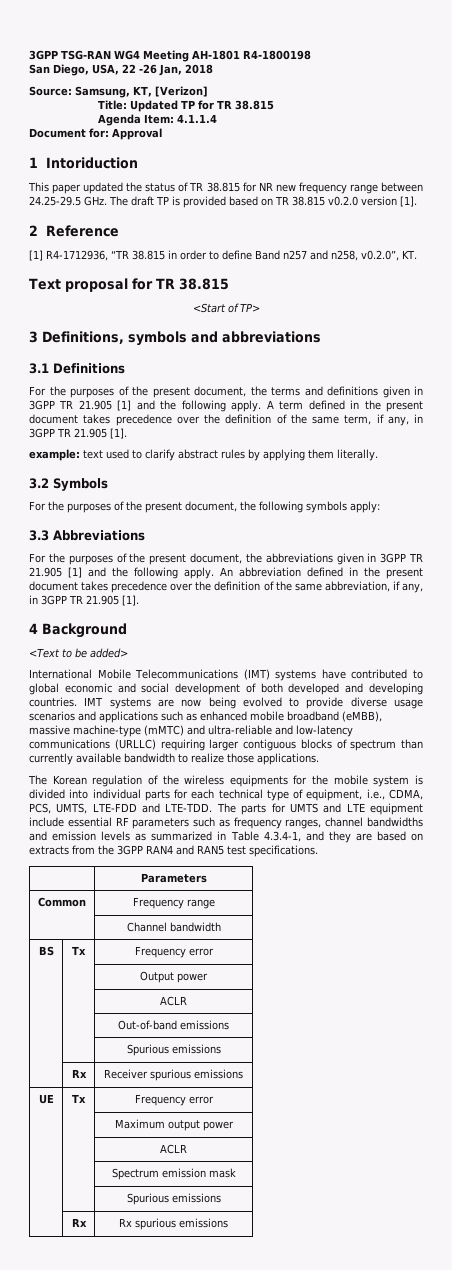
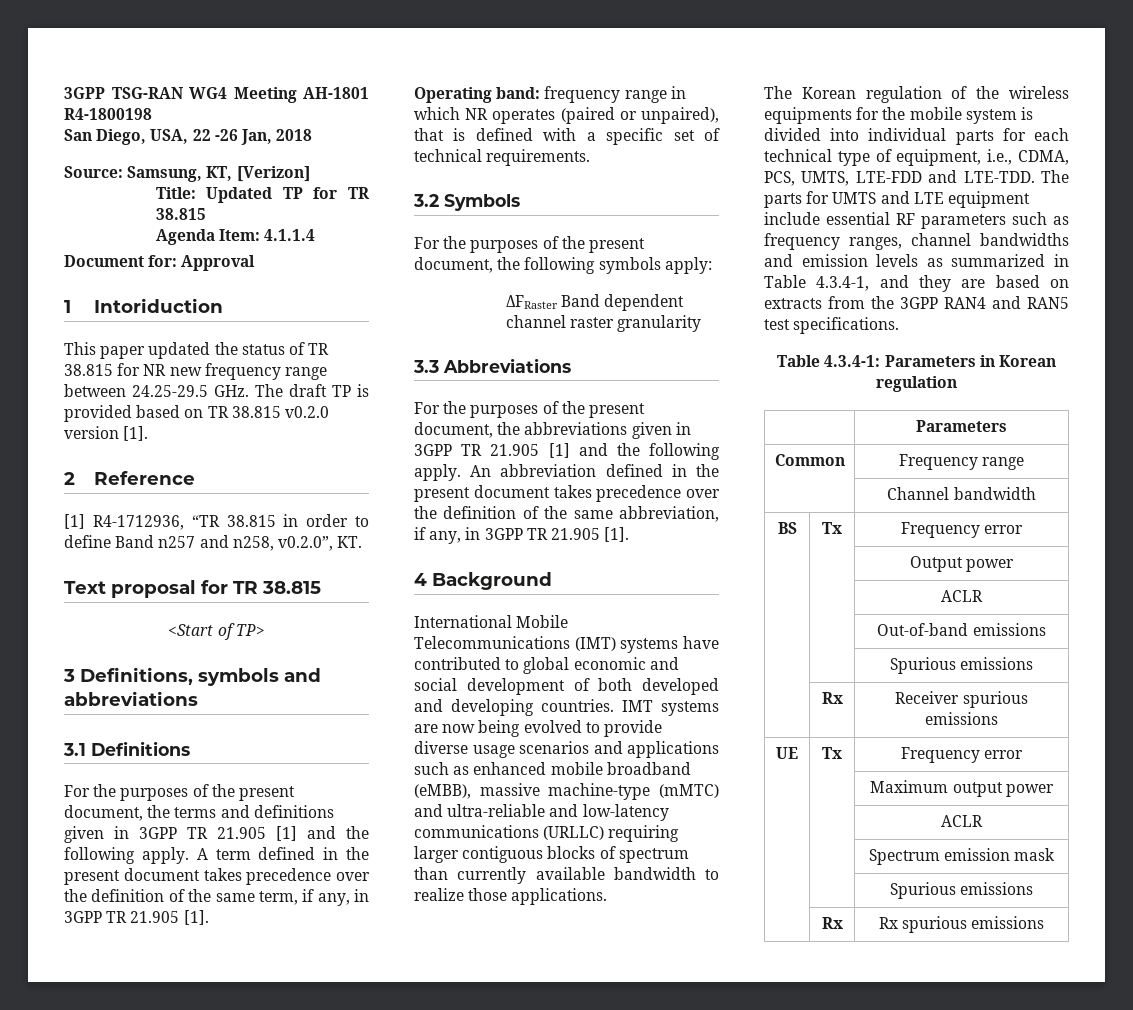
[29,449,378,461] example: text used to clarify abstract rules by applying them literally. -> [414,86,686,103] [414,107,719,124] [414,128,720,145] [414,149,591,166] Operating band: frequency range in which NR operates (paired or unpaired), that is defined with a specific set of technical requirements.
(380, 507) none -> [505,294,684,311] [505,315,701,332] // ΔFRaster Band dependent channel raster granularity
[29,648,128,658] // <Text to be added> -> (552, 581) none
(318, 851) none -> [777,355,1056,367] [876,376,957,392] // Table 4.3.4-1: Parameters in Korean regulation

